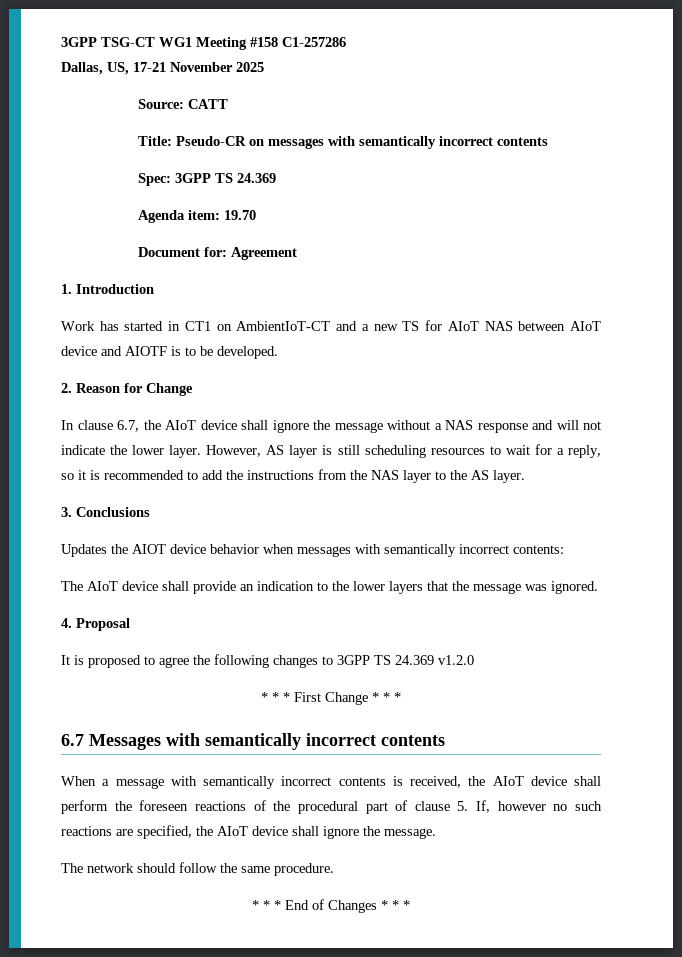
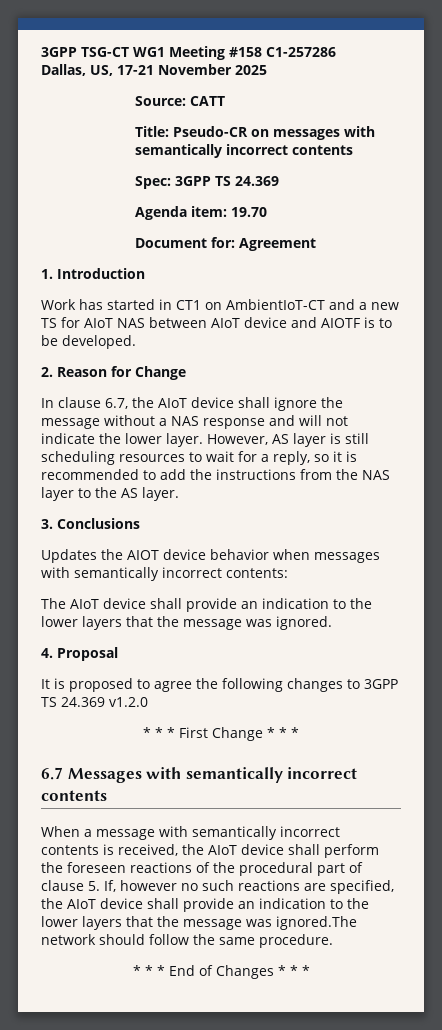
[323,826,436,839] [61,863,83,873] ignore the message. // The -> [183,898,369,912] [41,916,357,930] provide an indication to the lower layers that the message was ignored.The

